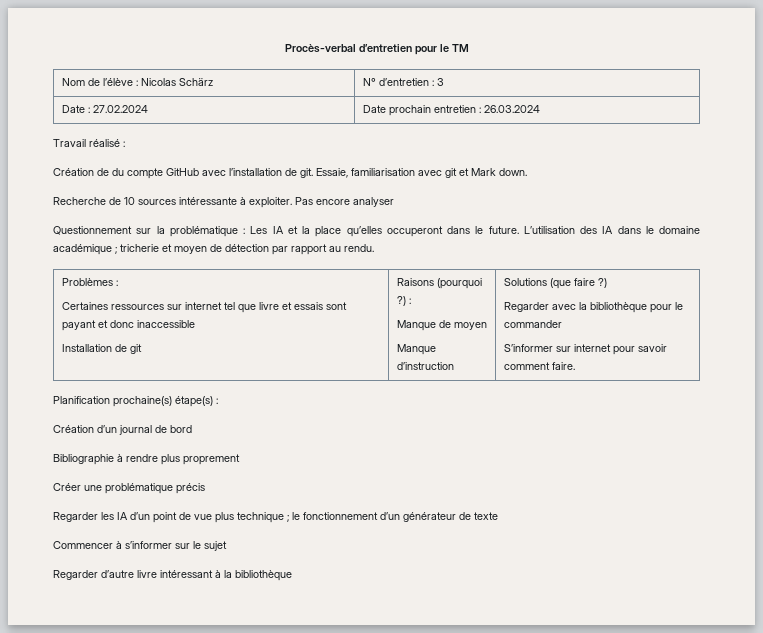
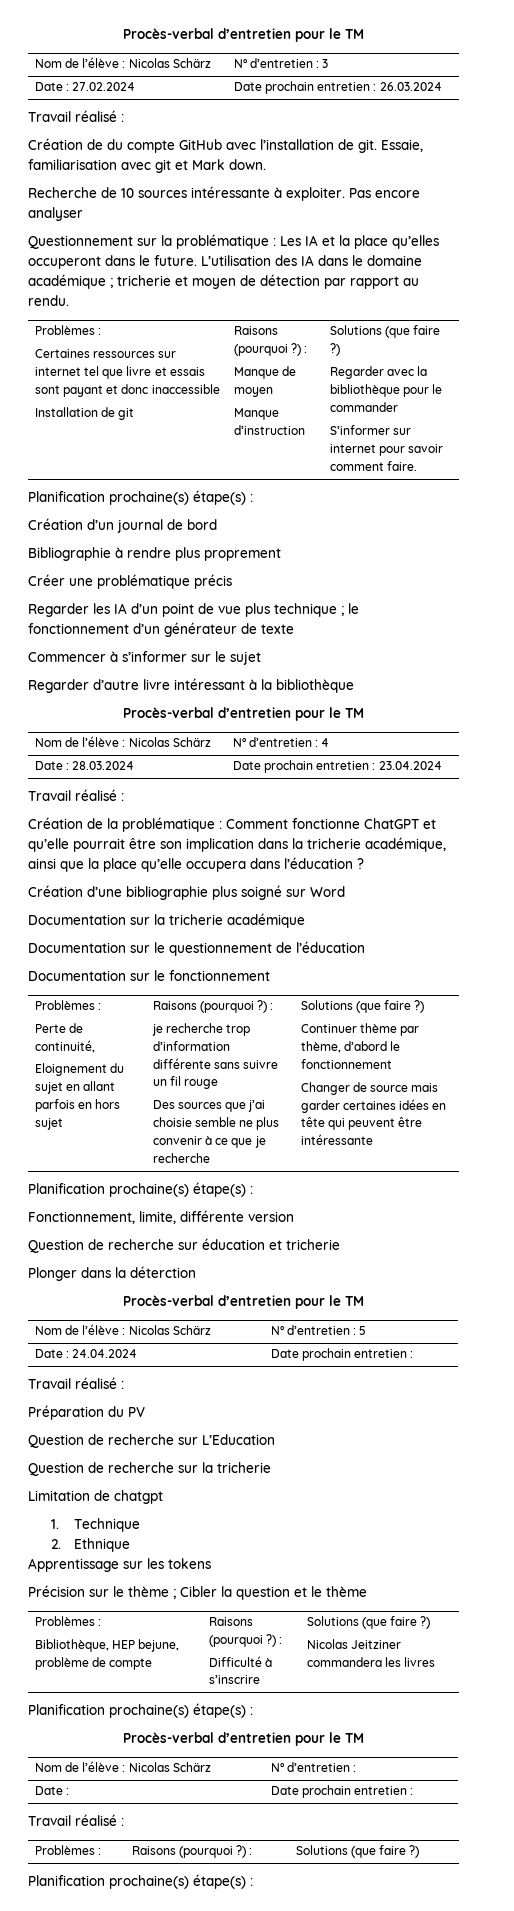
(292, 575) none -> [123,707,364,721] [34,736,211,747] [232,737,330,747] [34,761,135,770] [232,760,442,773] [28,789,124,801] [28,817,436,832] [28,837,446,852] [28,857,364,872] [28,885,345,900] [28,913,305,928] [28,941,365,956] [28,970,270,981] [34,1000,101,1010] [34,1023,83,1033] [34,1040,95,1053] [34,1063,124,1076] [34,1081,116,1094] [34,1099,121,1112] [34,1118,63,1130] [152,1000,274,1013] [151,1023,251,1036] [152,1041,230,1051] [152,1058,279,1069] [152,1076,219,1089] [152,1100,266,1112] [152,1117,280,1130] [152,1136,266,1148] [152,1153,210,1163] [300,1000,425,1013] [300,1023,420,1036] [300,1041,401,1053] [300,1059,392,1069] [300,1082,439,1095] [300,1099,447,1113] [300,1117,423,1130] [300,1134,373,1145] [28,1182,253,1197] [28,1210,294,1224] [28,1238,340,1253] [28,1266,196,1281] [123,1295,364,1309] [34,1324,211,1335] [270,1325,367,1335] [34,1349,138,1358] [270,1348,414,1361] [28,1377,124,1389] [28,1405,145,1420] [28,1434,275,1448] [28,1462,271,1476] [28,1490,163,1504] [50,1518,140,1532] [50,1538,130,1552] [28,1558,211,1572] [28,1585,367,1600] [34,1616,101,1626] [34,1639,180,1652] [34,1657,153,1670] [208,1617,253,1626] [208,1634,283,1647] [208,1656,272,1667] [208,1675,260,1684] [306,1616,431,1629] [306,1639,401,1649] [306,1657,436,1667] [28,1703,253,1718] [123,1732,364,1746] [34,1761,211,1772] [270,1762,357,1772] [34,1786,69,1795] [270,1785,414,1798] [28,1814,124,1826] [34,1845,101,1855] [131,1845,253,1858] [295,1845,420,1858] [28,1874,253,1889] // Procès-verbal d’entretien pour le TM // Nom de l’élève : Nicolas Schärz | N° d’entretien : 4 // Date : 28.03.2024 | Date prochain entretien : 23.04.2024 // Travail réalisé : // Création de la problématique : Comment fonctionne ChatGPT et qu’elle pourrait être son implication dans la tricherie académique, ainsi que la place qu’elle occupera dans l’éducation ? // Création d’une bibliographie plus soigné sur Word // Documentation sur la tricherie académique // Documentation sur le questionnement de l’éducation // Documentation sur le fonctionnement // Problèmes : // Perte de continuité, // Eloignement du sujet en allant parfois en hors sujet | Raisons (pourquoi ?) : // je recherche trop d’information différente sans suivre un fil rouge // Des sources que j’ai choisie semble ne plus convenir à ce que je recherche | Solutions (que faire ?) // Continuer thème par thème, d’abord le fonctionnement // Changer de source mais garder certaines idées en tête qui peuvent être intéressante // Planification prochaine(s) étape(s) : // Fonctionnement, limite, différente version // Question de recherche sur éducation et tricherie // Plonger dans la déterction // Procès-verbal d’entretien pour le TM // Nom de l’élève : Nicolas Schärz | N° d’entretien : 5 // Date : 24.04.2024 | Date prochain entretien : // Travail réalisé : // Préparation du PV // Question de recherche sur L’Education // Question de recherche sur la tricherie // Limitation de chatgpt // 1. Technique // 2. Ethnique // Apprentissage sur les tokens // Précision sur le thème ; Cibler la question et le thème // Problèmes : // Bibliothèque, HEP bejune, problème de compte | Raisons (pourquoi ?) : // Difficulté à s’inscrire | Solutions (que faire ?) // Nicolas Jeitziner commandera les livres // Planification prochaine(s) étape(s) : // Procès-verbal d’entretien pour le TM // Nom de l’élève : Nicolas Schärz | N° d’entretien : // Date : | Date prochain entretien : // Travail réalisé : // Problèmes : | Raisons (pourquoi ?) : | Solutions (que faire ?) // Planification prochaine(s) étape(s) :

